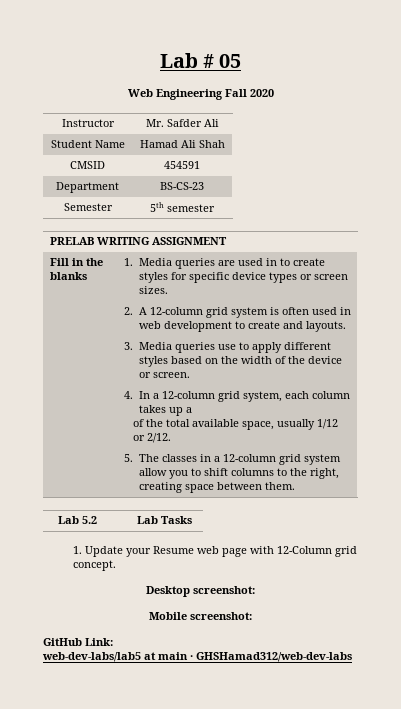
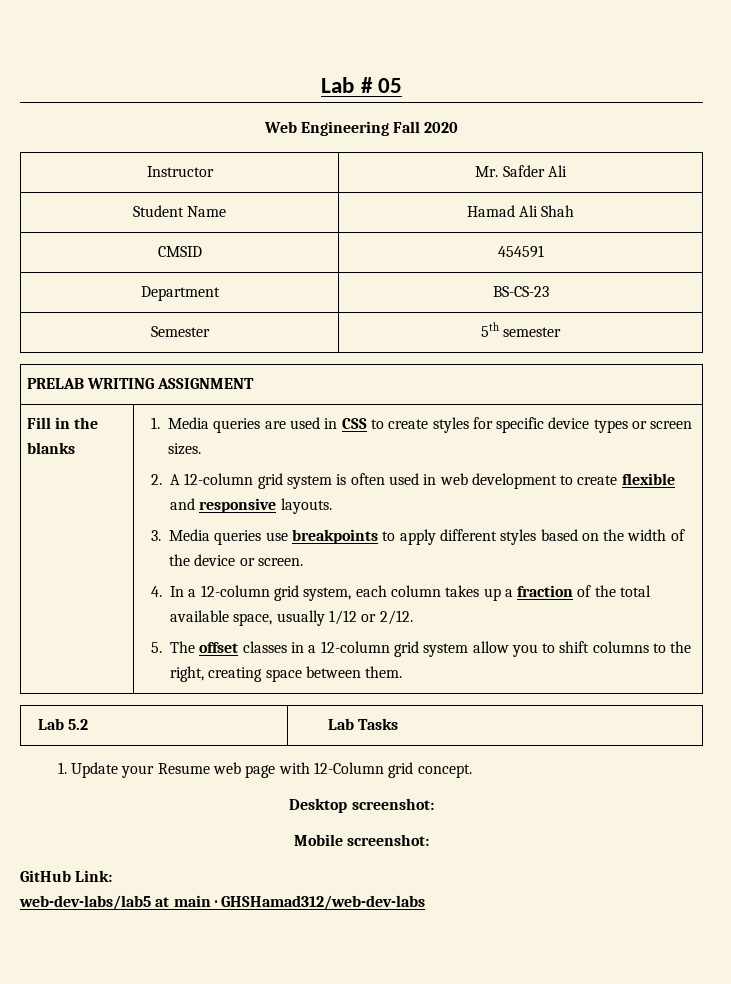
(277, 262) none -> [341,418,367,429] CSS
[282,321,303,329] and -> [621,473,675,485] [169,498,277,513] flexible and responsive
(236, 347) none -> [291,529,378,544] breakpoints
(192, 410) // -> [517,585,574,597] fraction
(159, 458) none -> [199,642,239,653] offset

